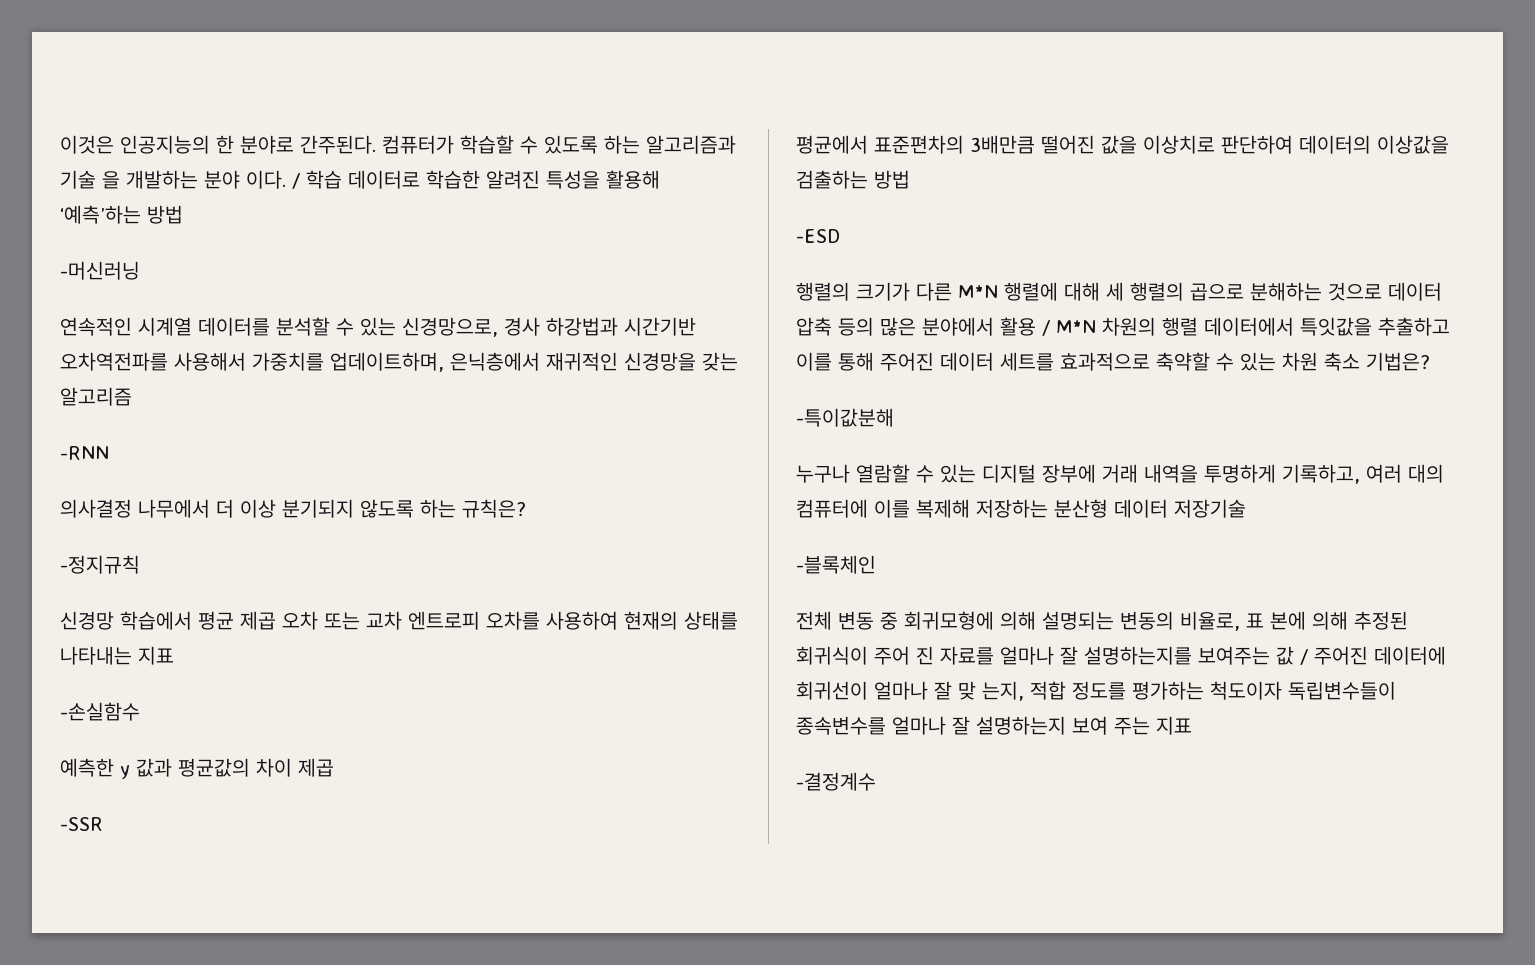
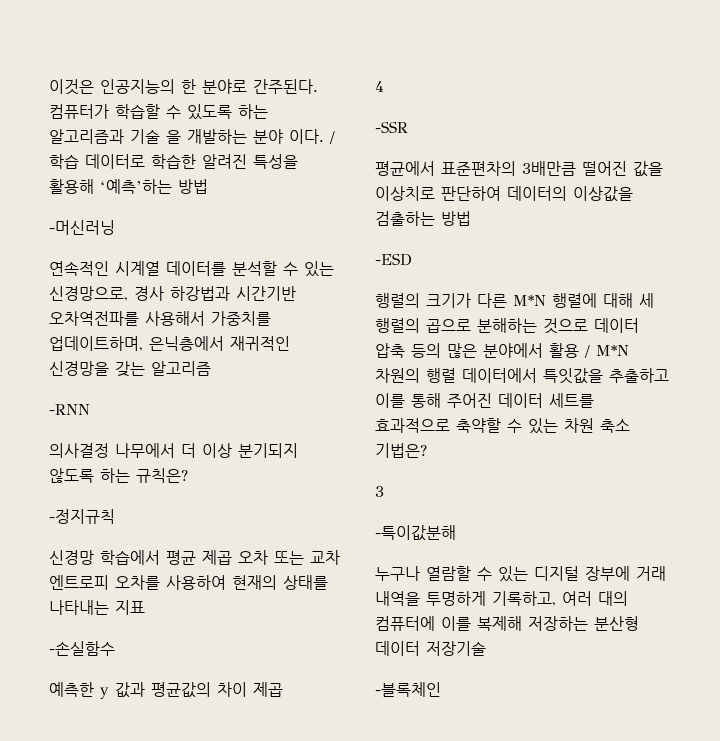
(334, 767) none -> [375,81,384,92] // 4
(1430, 361) none -> [375,486,384,497] // 3
[796,611,1408,631] [796,646,1446,665] [796,681,1396,701] [796,716,1192,735] [796,772,876,791] // 전체 변동 중 회귀모형에 의해 설명되는 변동의 비율로, 표 본에 의해 추정된 회귀식이 주어 진 자료를 얼마나 잘 설명하는지를 보여주는 값 / 주어진 데이터에 회귀선이 얼마나 잘 맞 는지, 적합 정도를 평가하는 척도이자 독립변수들이 종속변수를 얼마나 잘 설명하는지 보여 주는 지표 // -결정계수 -> (441, 689) none

